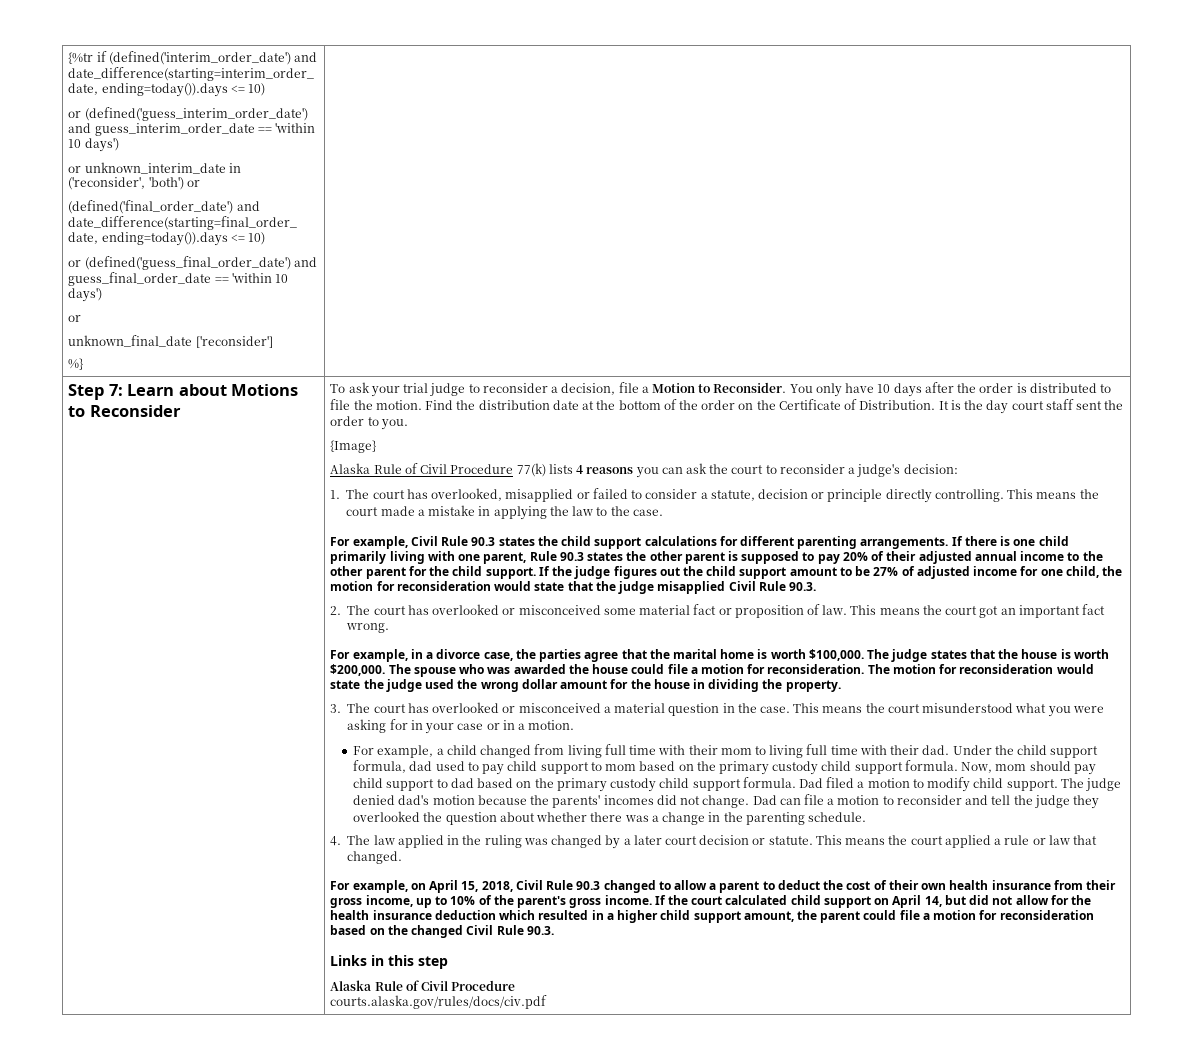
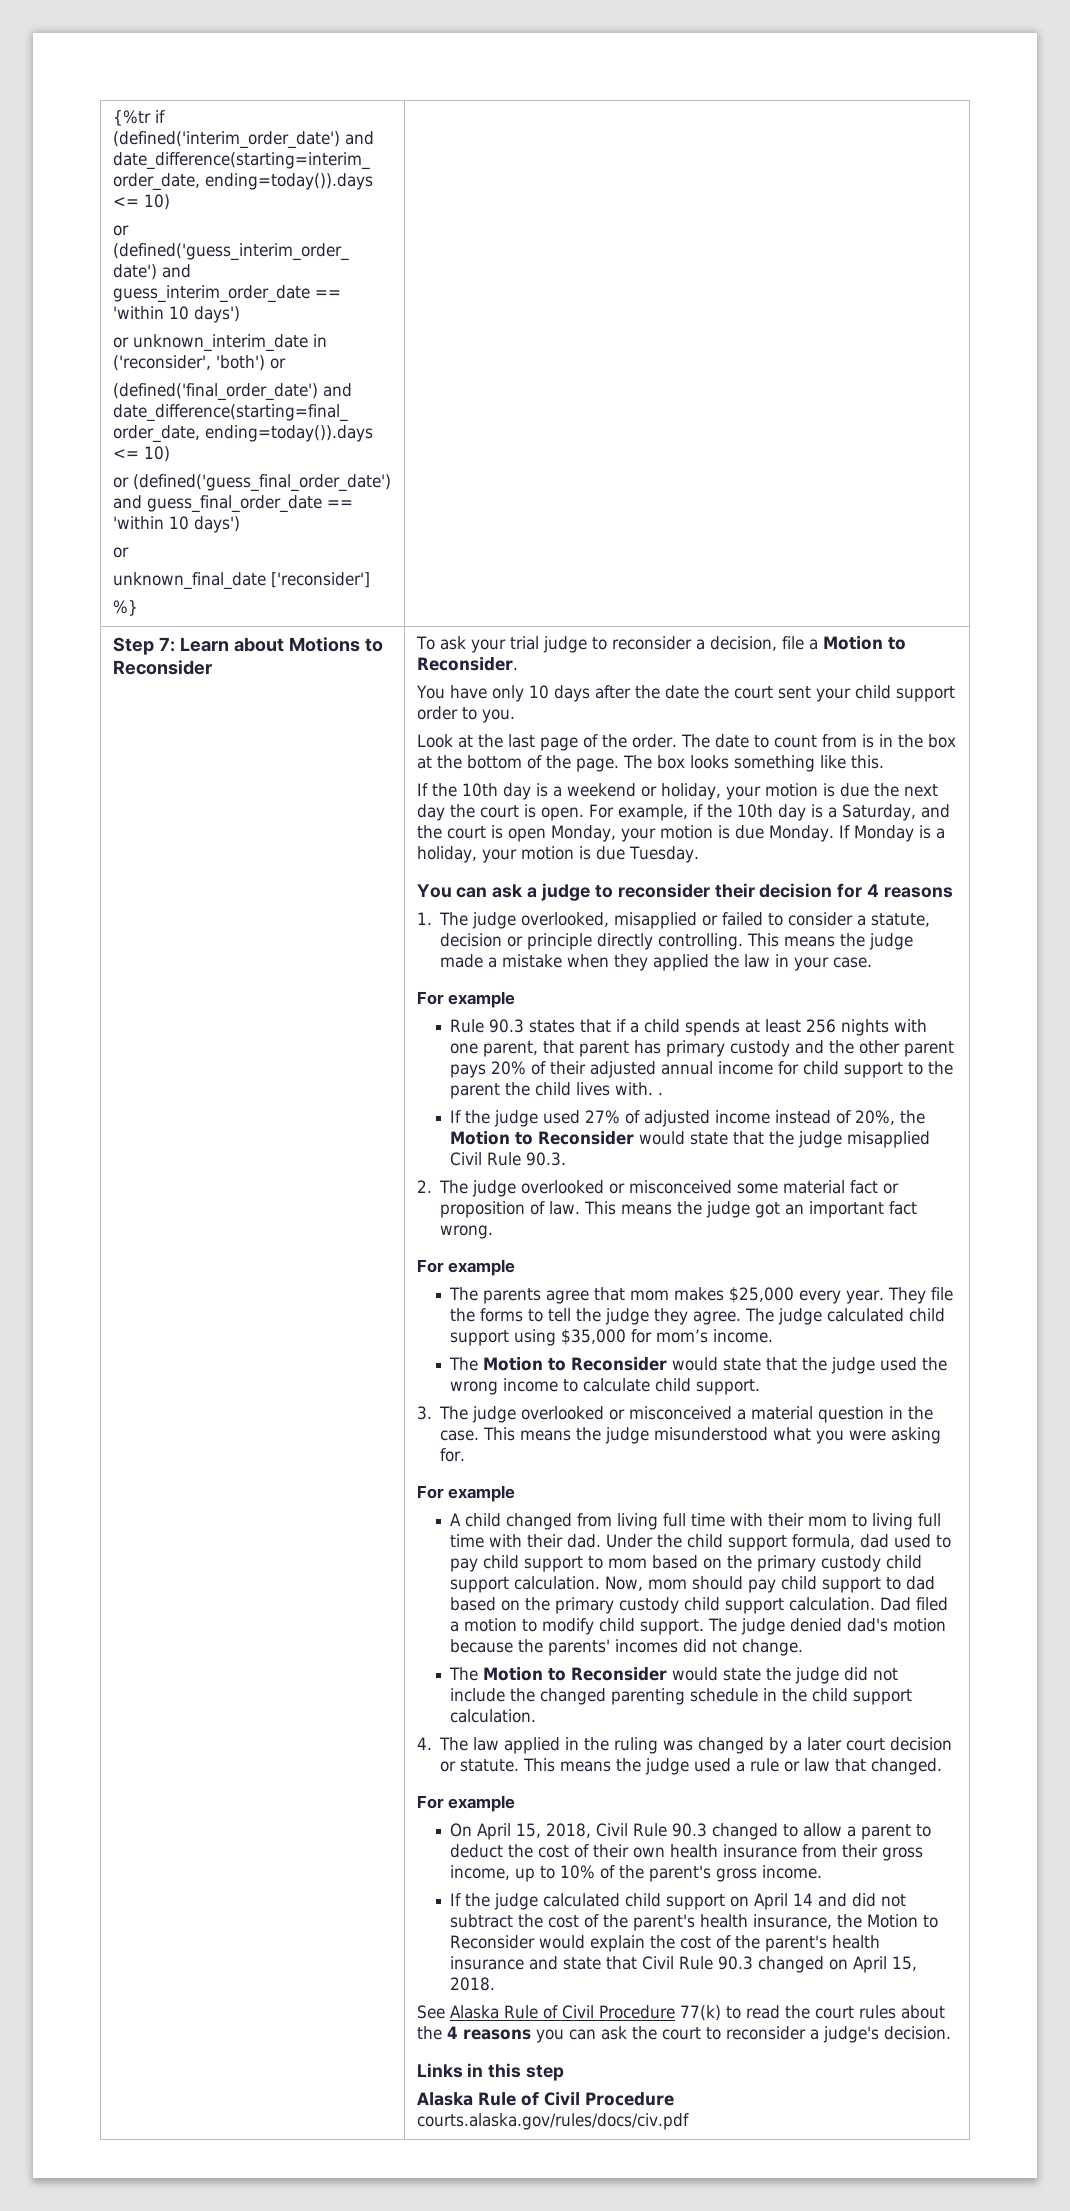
[789,383,875,397] You only have -> [415,685,524,702] // You have only
[979,383,1112,393] [330,399,579,410] order is distributed to file the motion. Find the distribution date -> [664,685,955,702] [416,706,515,723] [416,734,956,751] date the court sent your child support order to you. // Look at the last page of the order. The date to count from is in the box
[701,399,1124,414] [330,416,408,430] [330,440,377,453] [330,463,958,478] order on the Certificate of Distribution. It is the day court staff sent the order to you. // {Image} // Alaska Rule of Civil Procedure 77(k) lists 4 reasons you can ask the court to reconsider a judge's decision: -> [575,755,884,772] [416,783,938,800] [416,804,950,821] [416,825,945,842] [416,846,699,863] [416,883,954,901] page. The box looks something like this. // If the 10th day is a weekend or holiday, your motion is due the next day the court is open. For example, if the 10th day is a Saturday, and the court is open Monday, your motion is due Monday. If Monday is a holiday, your motion is due Tuesday. // You can ask a judge to reconsider their decision for 4 reasons
[372,489,428,499] court has -> [471,912,516,929] judge
[346,507,379,516] court -> [868,933,913,950] judge
[478,506,630,520] in applying the law to the -> [566,954,829,971] when they applied the law in your
[352,536,1069,549] [330,551,840,564] example, Civil Rule 90.3 states the child support calculations for different parenting arrangements. If there is one child primarily living with one parent, Rule 90.3 states the other parent is supposed to pay -> [448,991,516,1008] [450,1019,928,1036] [450,1040,955,1057] [450,1064,487,1078] example // Rule 90.3 states that if a child spends at least 256 nights with one parent, that parent has primary custody and the other parent pays
[1067,551,1103,561] [330,566,1123,579] [330,581,491,591] to the other parent for the child support. If the judge figures out the child support amount to be 27% of adjusted income for one child, the motion for reconsideration -> [778,1061,954,1078] [450,1082,664,1099] [450,1110,926,1127] [450,1131,635,1145] for child support to the parent the child lives with. . // If the judge used 27% of adjusted income instead of 20%, the Motion to Reconsider
[373,605,429,615] court has -> [471,1180,516,1197] judge
[945,606,978,615] court -> [705,1201,750,1218] judge
[352,649,1109,662] [330,664,1094,677] [330,680,361,689] example, in a divorce case, the parties agree that the marital home is worth $100,000. The judge states that the house is worth $200,000. The spouse who was awarded the house could file a motion for reconsideration. The motion for reconsideration would state -> [448,1259,516,1276] [449,1287,954,1304] [450,1308,946,1325] [450,1329,774,1346] [449,1357,798,1371] example // The parents agree that mom makes $25,000 every year. They file the forms to tell the judge they agree. The judge calculated child support using $35,000 for mom’s income. // The Motion to Reconsider would state that
[521,679,841,692] dollar amount for the house in dividing the property. -> [503,1378,761,1395] income to calculate child support.
[373,703,429,713] court has -> [471,1406,516,1423] judge
[887,704,920,713] court -> [604,1427,649,1444] judge
[389,719,575,734] [353,745,444,758] for in your case or in a motion. // For example, a -> [439,1448,465,1462] [416,1485,516,1502] [450,1513,462,1526] for. // For example // A
[904,760,958,771] formula. -> [514,1576,601,1590] calculation.
[742,777,796,788] formula. -> [789,1597,876,1611] calculation.
[752,794,1100,809] [353,811,866,825] Dad can file a motion to reconsider and tell the judge they overlooked the question about whether there was a change in the parenting schedule. -> [449,1667,899,1684] [450,1688,913,1705] [450,1709,537,1723] // The Motion to Reconsider would state the judge did not include the changed parenting schedule in the child support calculation.
[910,835,991,848] court applied -> [644,1758,731,1775] judge used
[352,880,426,893] example, on -> [448,1795,516,1812] [450,1823,473,1837] example // On
[654,895,723,905] If the court -> [450,1893,539,1910] // If the judge
[924,895,1092,907] [330,910,1094,923] [330,925,554,938] 14, but did not allow for the health insurance deduction which resulted in a higher child support amount, the parent could file a motion for reconsideration based on the changed Civil Rule 90.3. -> [793,1893,907,1907] [450,1914,939,1931] [450,1935,881,1952] [450,1956,918,1973] [450,1977,496,1991] [416,2005,945,2021] [416,2026,951,2043] 14 and did not subtract the cost of the parent's health insurance, the Motion to Reconsider would explain the cost of the parent's health insurance and state that Civil Rule 90.3 changed on April 15, 2018. // See Alaska Rule of Civil Procedure 77(k) to read the court rules about the 4 reasons you can ask the court to reconsider a judge's decision.

